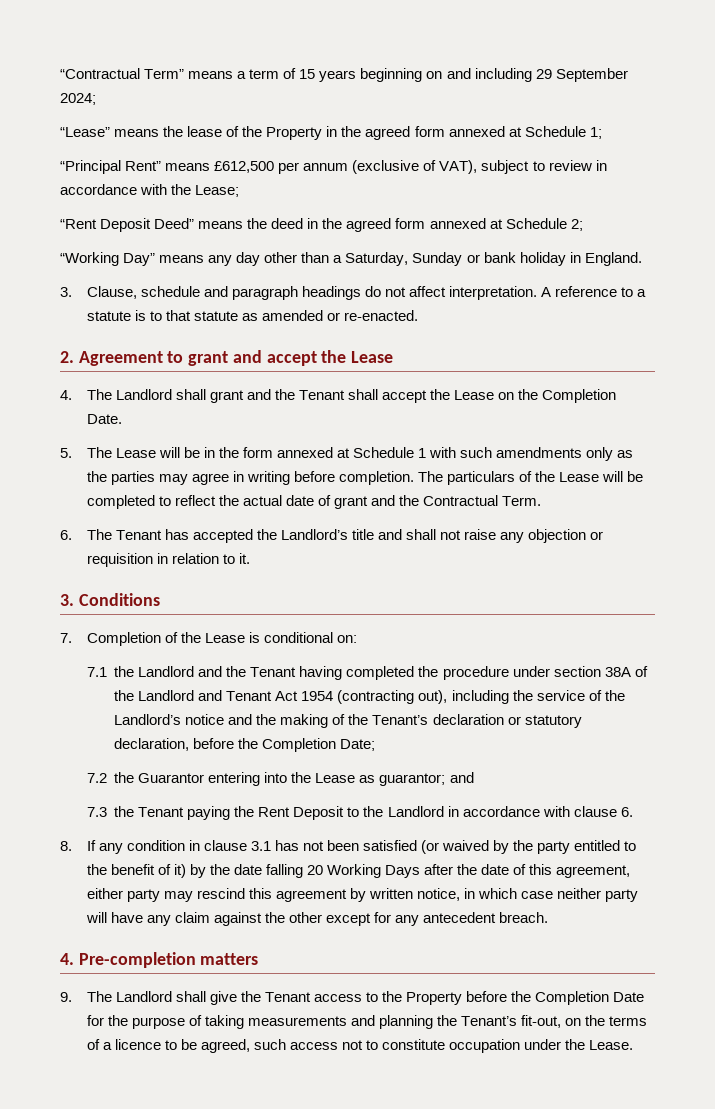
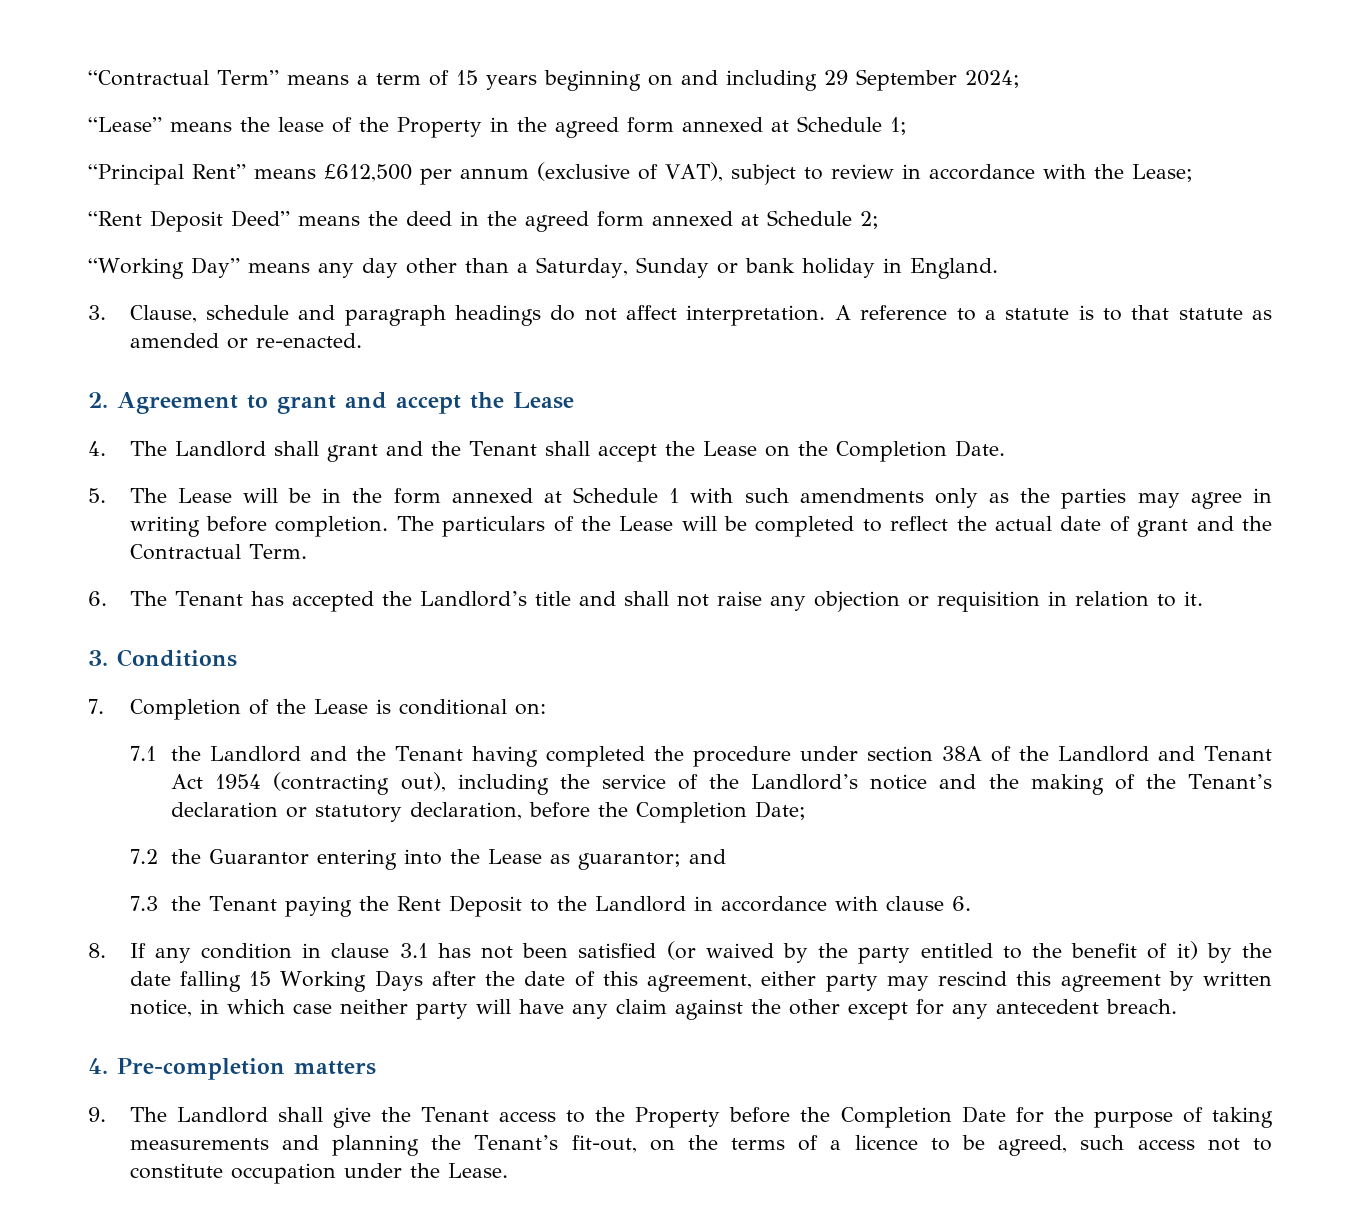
[307,865,324,875] 20 -> [249,971,272,986] 15

